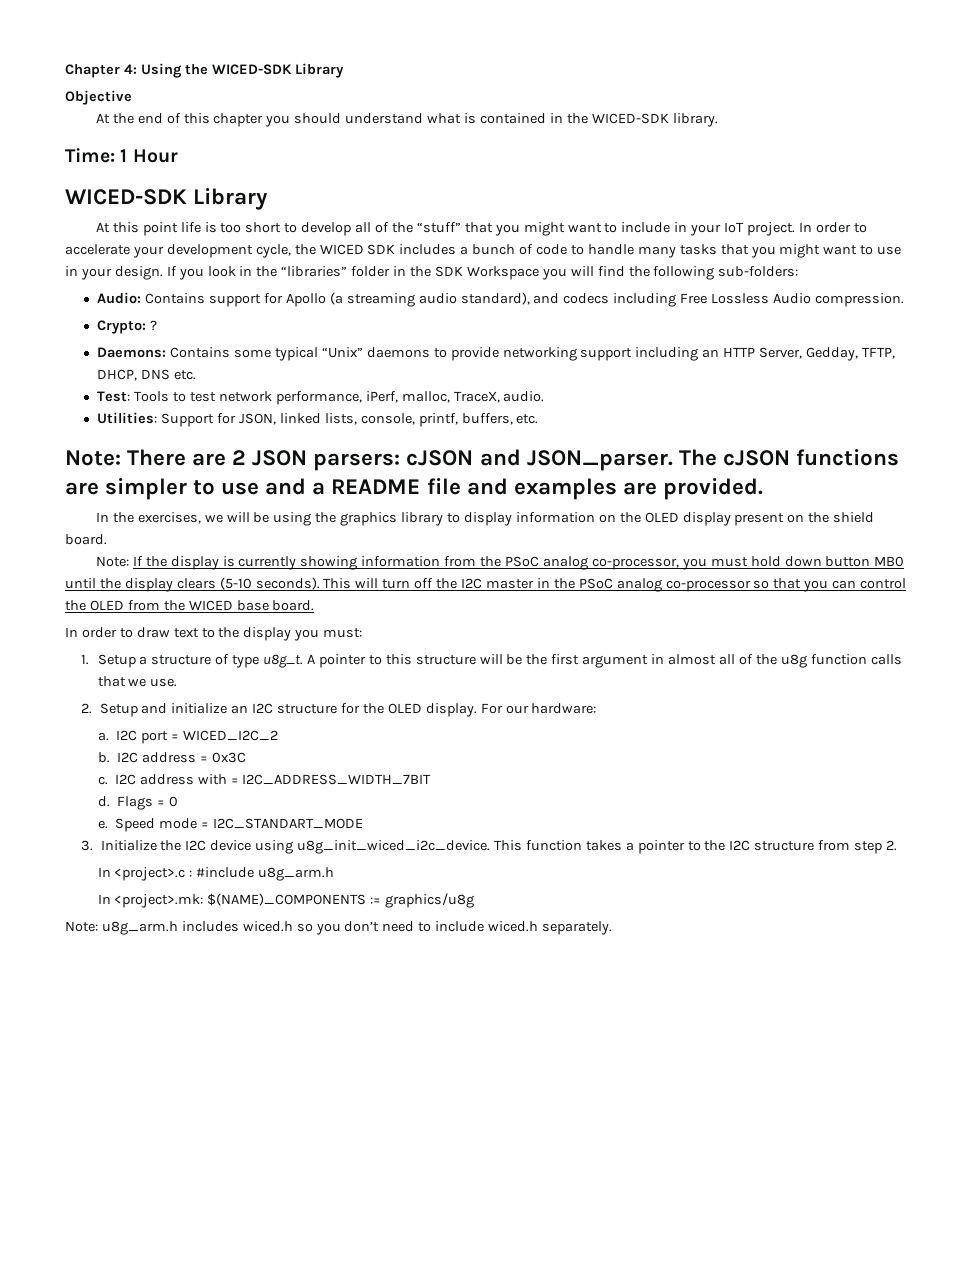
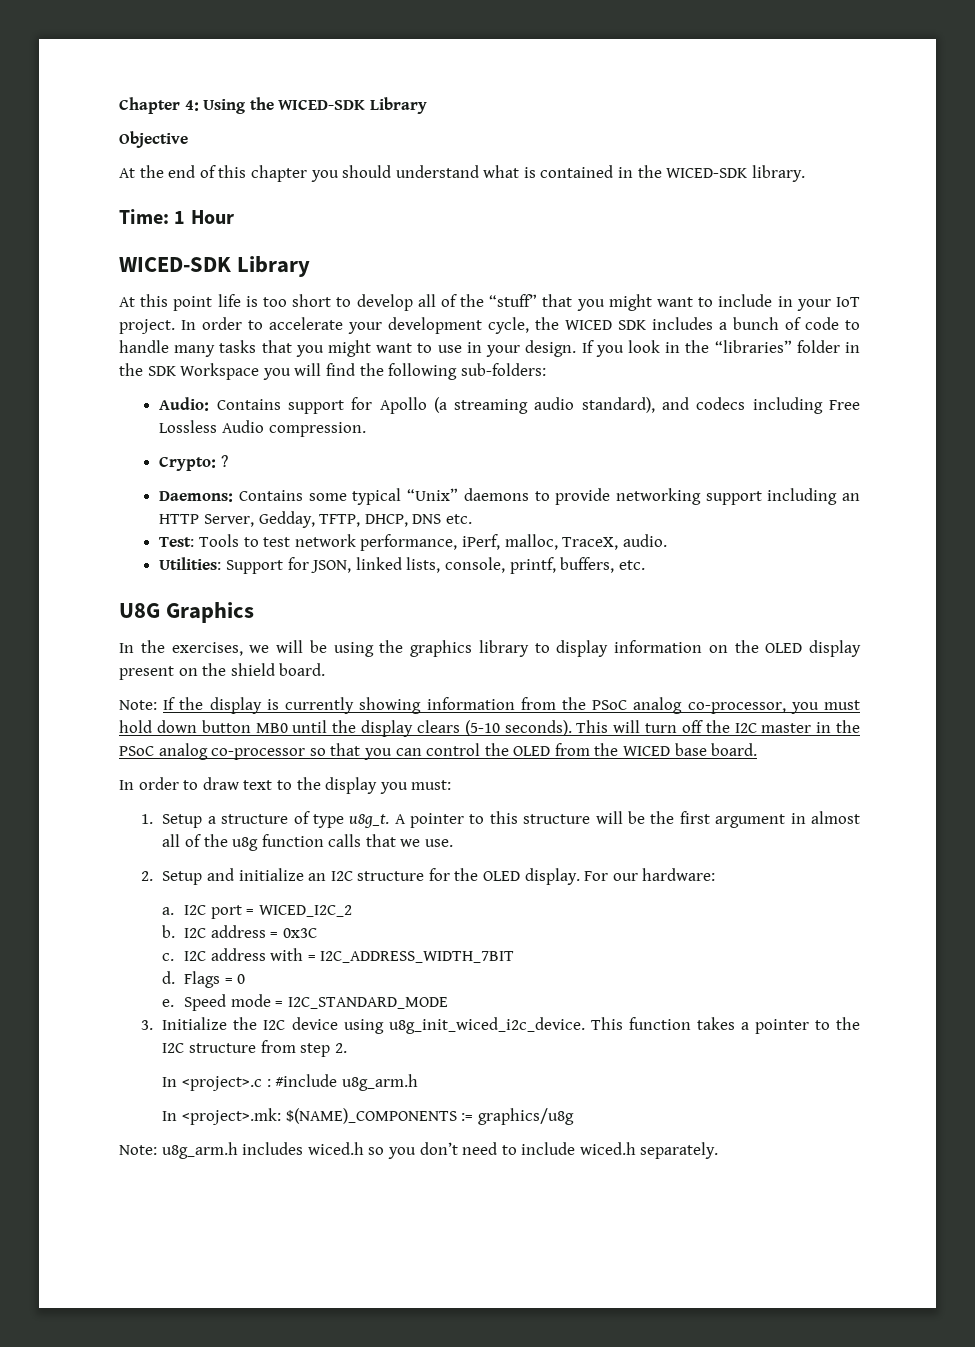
[65,449,899,471] [65,478,763,500] Note: There are 2 JSON parsers: cJSON and JSON_parser. The cJSON functions are simpler to use and a README file and examples are provided. -> [119,602,255,623] U8G Graphics
[212,818,363,829] I2C_STANDART_MODE -> [287,997,448,1009] I2C_STANDARD_MODE

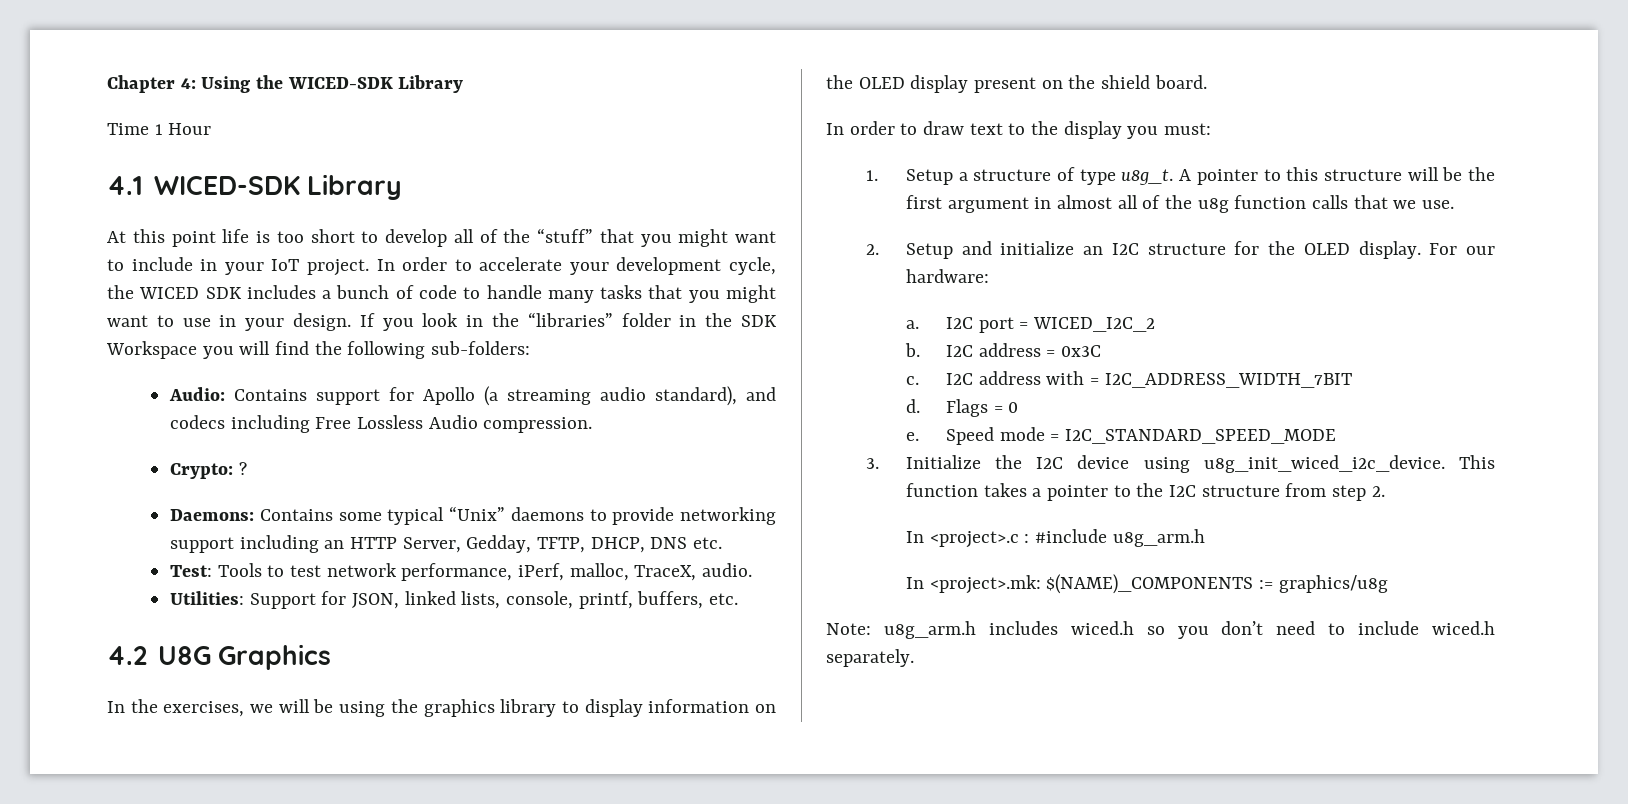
[119,131,188,148] [119,165,805,182] [119,209,169,224] Objective // At the end of this chapter you should understand what is contained in the WICED-SDK library. // Time: -> [107,123,149,135] Time
(234, 217) none -> [107,176,143,195] 4.1
(645, 565) none -> [107,646,147,665] 4.2
[119,697,860,714] [119,720,861,737] [119,743,758,760] // Note: If the display is currently showing information from the PSoC analog co-processor, you must hold down button MB0 until the display clears (5-10 seconds). This will turn off the I2C master in the PSoC analog co-processor so that you can control the OLED from the WICED base board. -> (1207, 82) none
[287,997,448,1009] I2C_STANDARD_MODE -> [1064,429,1336,444] I2C_STANDARD_SPEED_MODE

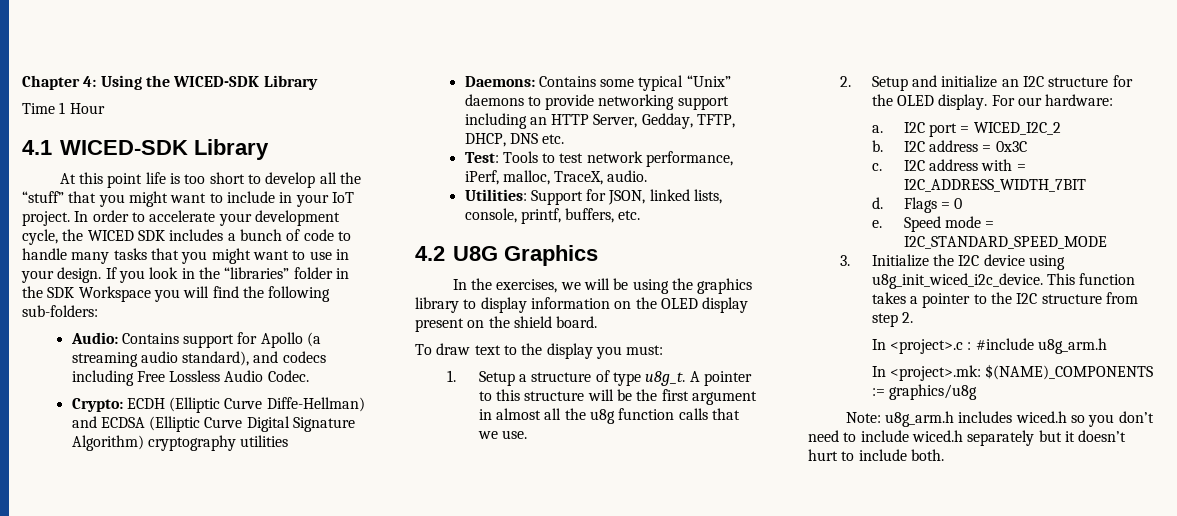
[479,229,498,243] of -> (337, 178) none
[483,417,593,433] compression. -> [267,370,309,382] Codec.
[238,462,247,475] ? -> [126,397,365,413] [71,416,356,432] [71,435,289,451] ECDH (Elliptic Curve Diffe-Hellman) and ECDSA (Elliptic Curve Digital Signature Algorithm) cryptography utilities
[826,121,918,135] In order to -> [415,344,432,355] To
[1142,195,1161,209] of -> (562, 414) none
[826,649,914,667] separately. -> [967,430,1127,446] [808,449,944,461] separately but it doesn’t hurt to include both.

